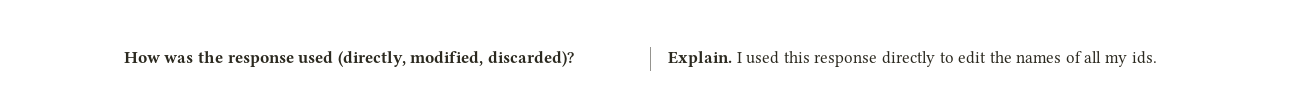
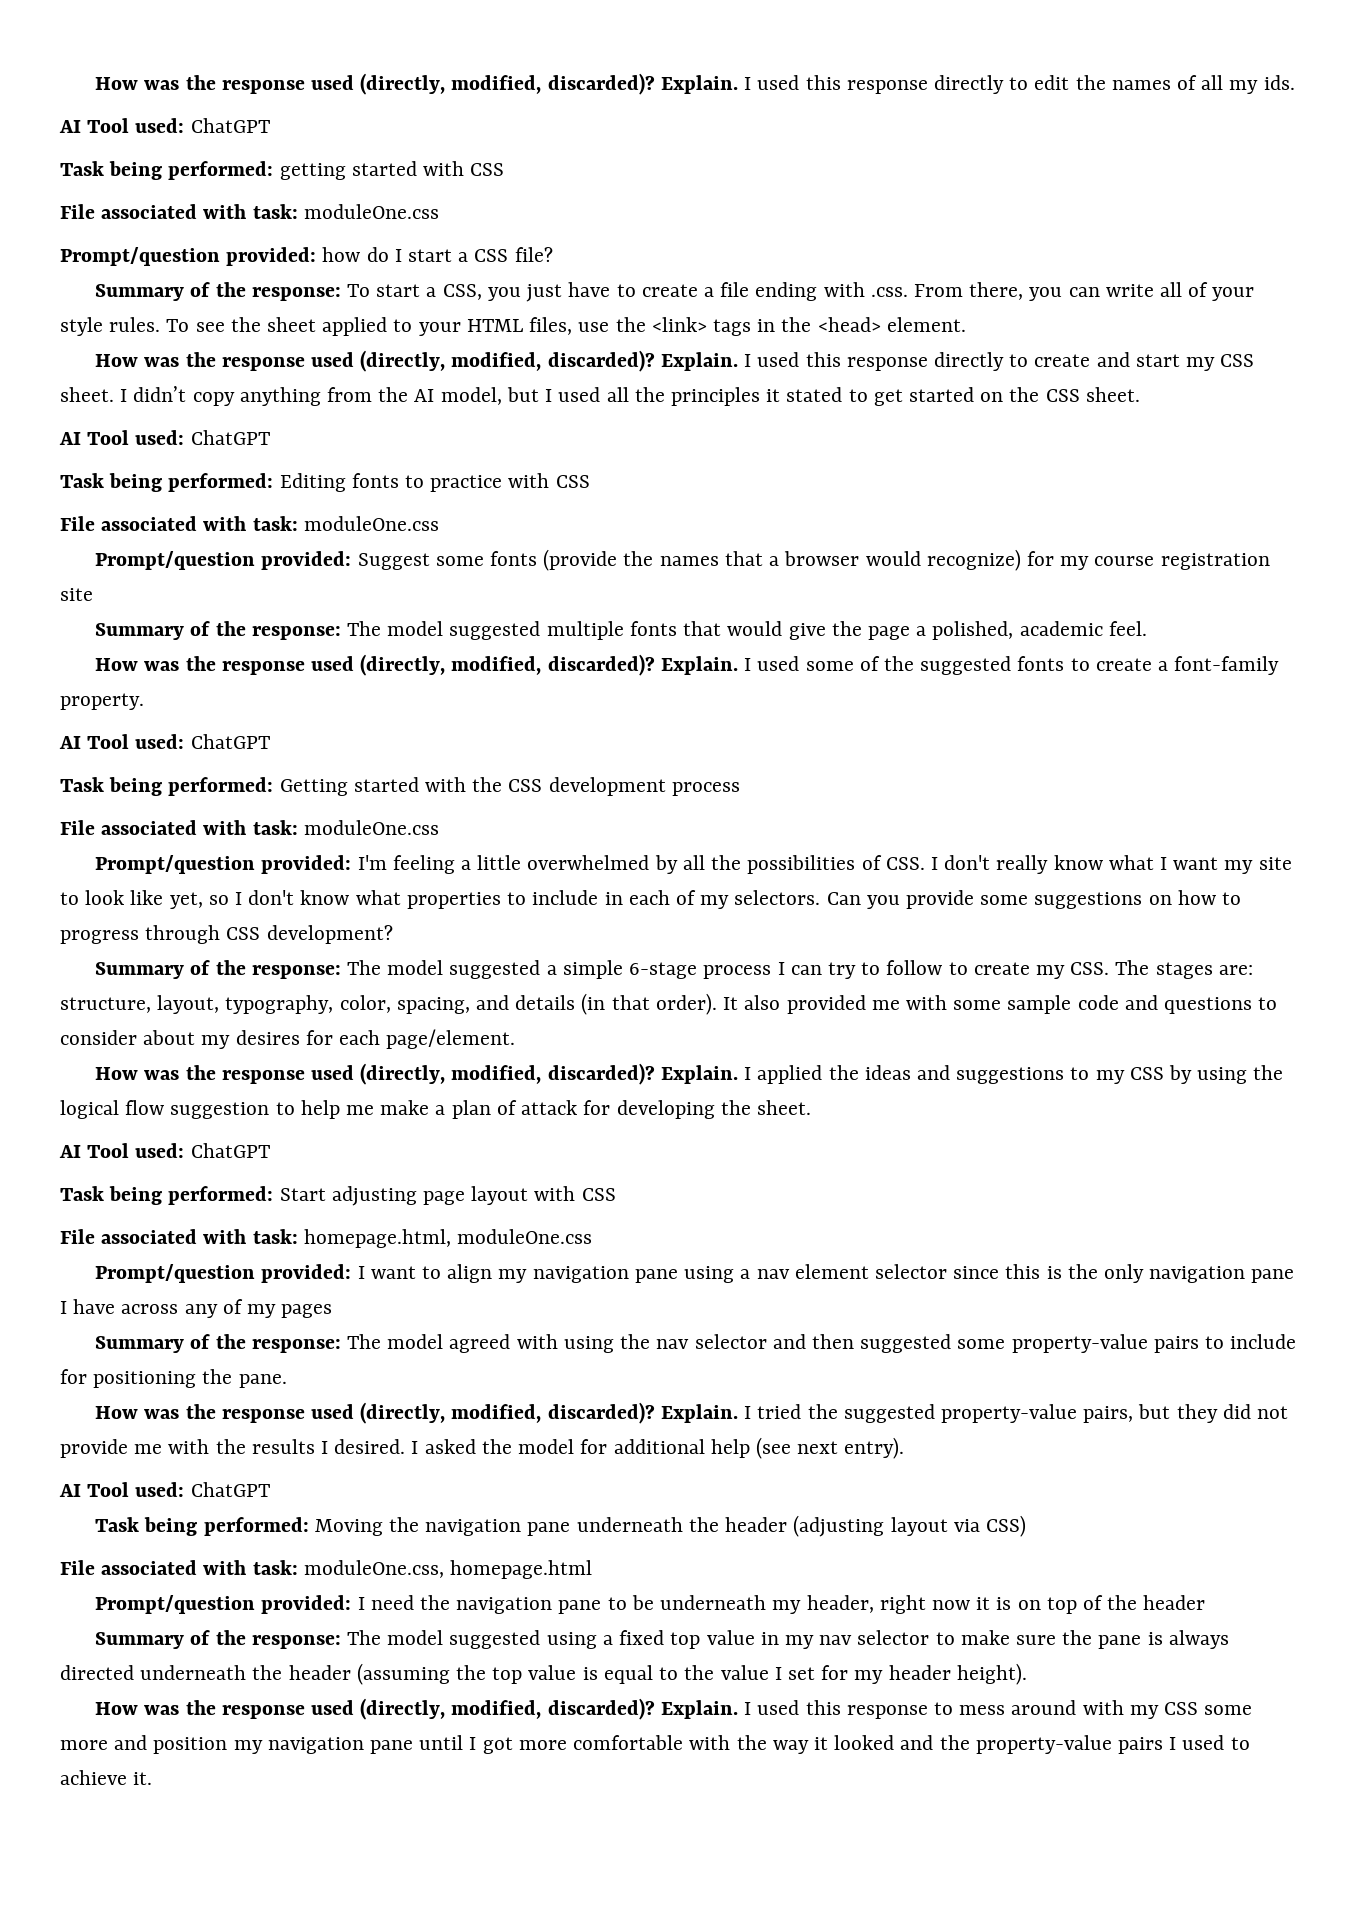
(1157, 57) none -> [59,118,270,133] [60,161,505,180] [60,204,439,219] [60,247,553,266] [95,282,1255,302] [60,317,966,336] [95,350,1255,372] [60,386,1140,406] [59,430,270,445] [60,473,590,492] [60,516,439,531] [95,549,1270,571] [60,588,93,601] [95,621,1147,640] [95,654,1280,676] [60,693,144,710] [59,734,270,749] [60,777,740,796] [60,820,439,835] [95,855,1292,874] [60,890,1242,909] [60,925,393,944] [95,960,1253,979] [60,993,1278,1015] [60,1029,516,1049] [95,1063,1284,1085] [60,1100,811,1119] [59,1143,270,1158] [60,1186,616,1206] [60,1229,593,1248] [95,1264,1295,1283] [60,1299,333,1318] [95,1334,1297,1353] [60,1369,287,1388] [95,1402,1289,1424] [60,1437,905,1459] [59,1482,270,1497] [95,1515,1026,1537] [60,1560,593,1579] [95,1595,1206,1614] [95,1630,1229,1649] [60,1663,1027,1685] [95,1698,1253,1720] [60,1735,1250,1754] [60,1770,153,1785] // AI Tool used: ChatGPT // Task being performed: getting started with CSS // File associated with task: moduleOne.css // Prompt/question provided: how do I start a CSS file? // Summary of the response: To start a CSS, you just have to create a file ending with .css. From there, you can write all of your style rules. To see the sheet applied to your HTML files, use the <link> tags in the <head> element. // How was the response used (directly, modified, discarded)? Explain. I used this response directly to create and start my CSS sheet. I didn’t copy anything from the AI model, but I used all the principles it stated to get started on the CSS sheet. // AI Tool used: ChatGPT // Task being performed: Editing fonts to practice with CSS // File associated with task: moduleOne.css // Prompt/question provided: Suggest some fonts (provide the names that a browser would recognize) for my course registration site // Summary of the response: The model suggested multiple fonts that would give the page a polished, academic feel. // How was the response used (directly, modified, discarded)? Explain. I used some of the suggested fonts to create a font-family property. // AI Tool used: ChatGPT // Task being performed: Getting started with the CSS development process // File associated with task: moduleOne.css // Prompt/question provided: I'm feeling a little overwhelmed by all the possibilities of CSS. I don't really know what I want my site to look like yet, so I don't know what properties to include in each of my selectors. Can you provide some suggestions on how to progress through CSS development? // Summary of the response: The model suggested a simple 6-stage process I can try to follow to create my CSS. The stages are: structure, layout, typography, color, spacing, and details (in that order). It also provided me with some sample code and questions to consider about my desires for each page/element. // How was the response used (directly, modified, discarded)? Explain. I applied the ideas and suggestions to my CSS by using the logical flow suggestion to help me make a plan of attack for developing the sheet. // AI Tool used: ChatGPT // Task being performed: Start adjusting page layout with CSS // File associated with task: homepage.html, moduleOne.css // Prompt/question provided: I want to align my navigation pane using a nav element selector since this is the only navigation pane I have across any of my pages // Summary of the response: The model agreed with using the nav selector and then suggested some property-value pairs to include for positioning the pane. // How was the response used (directly, modified, discarded)? Explain. I tried the suggested property-value pairs, but they did not provide me with the results I desired. I asked the model for additional help (see next entry). // AI Tool used: ChatGPT // Task being performed: Moving the navigation pane underneath the header (adjusting layout via CSS) // File associated with task: moduleOne.css, homepage.html // Prompt/question provided: I need the navigation pane to be underneath my header, right now it is on top of the header // Summary of the response: The model suggested using a fixed top value in my nav selector to make sure the pane is always directed underneath the header (assuming the top value is equal to the value I set for my header height). // How was the response used (directly, modified, discarded)? Explain. I used this response to mess around with my CSS some more and position my navigation pane until I got more comfortable with the way it looked and the property-value pairs I used to achieve it.

